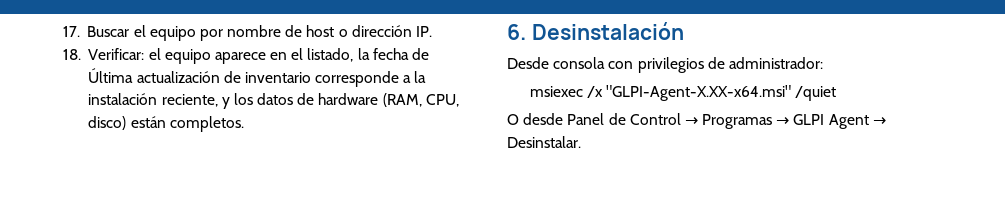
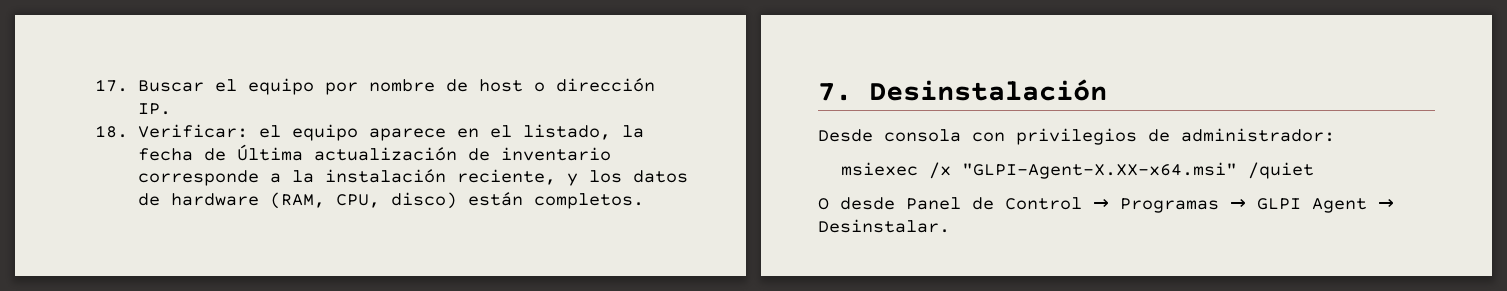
[507,24,526,40] 6. -> [818,83,852,101] 7.

